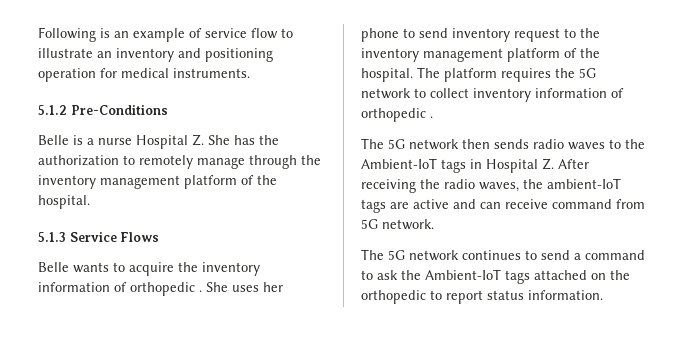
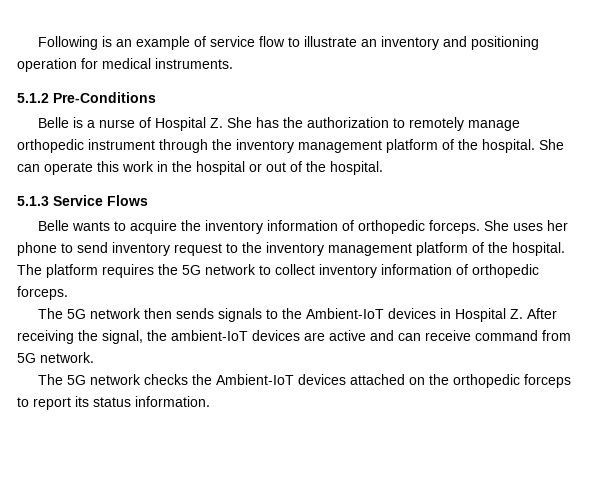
(132, 141) none -> [138,117,151,128] of
(245, 163) none -> [17,139,155,153] orthopedic instrument
(90, 202) none -> [539,139,564,150] [17,161,383,175] She can operate this work in the hospital or out of the hospital.
[199,290,202,292] . -> [428,220,480,234] forceps.
[430,116,433,118] . -> [17,286,68,300] forceps.
[533,139,605,150] radio waves -> [217,308,262,322] signals
[441,159,466,173] tags -> [387,308,436,319] devices
[444,179,519,192] radio waves, -> [102,330,143,344] signal,
[361,199,386,213] tags -> [252,330,300,341] devices
[462,250,645,260] [361,269,530,284] continues to send a command to ask the Ambient-IoT tags -> [143,374,346,385] checks the Ambient-IoT devices
(426, 297) none -> [523,374,571,388] forceps
(483, 297) none -> [75,396,89,407] its

